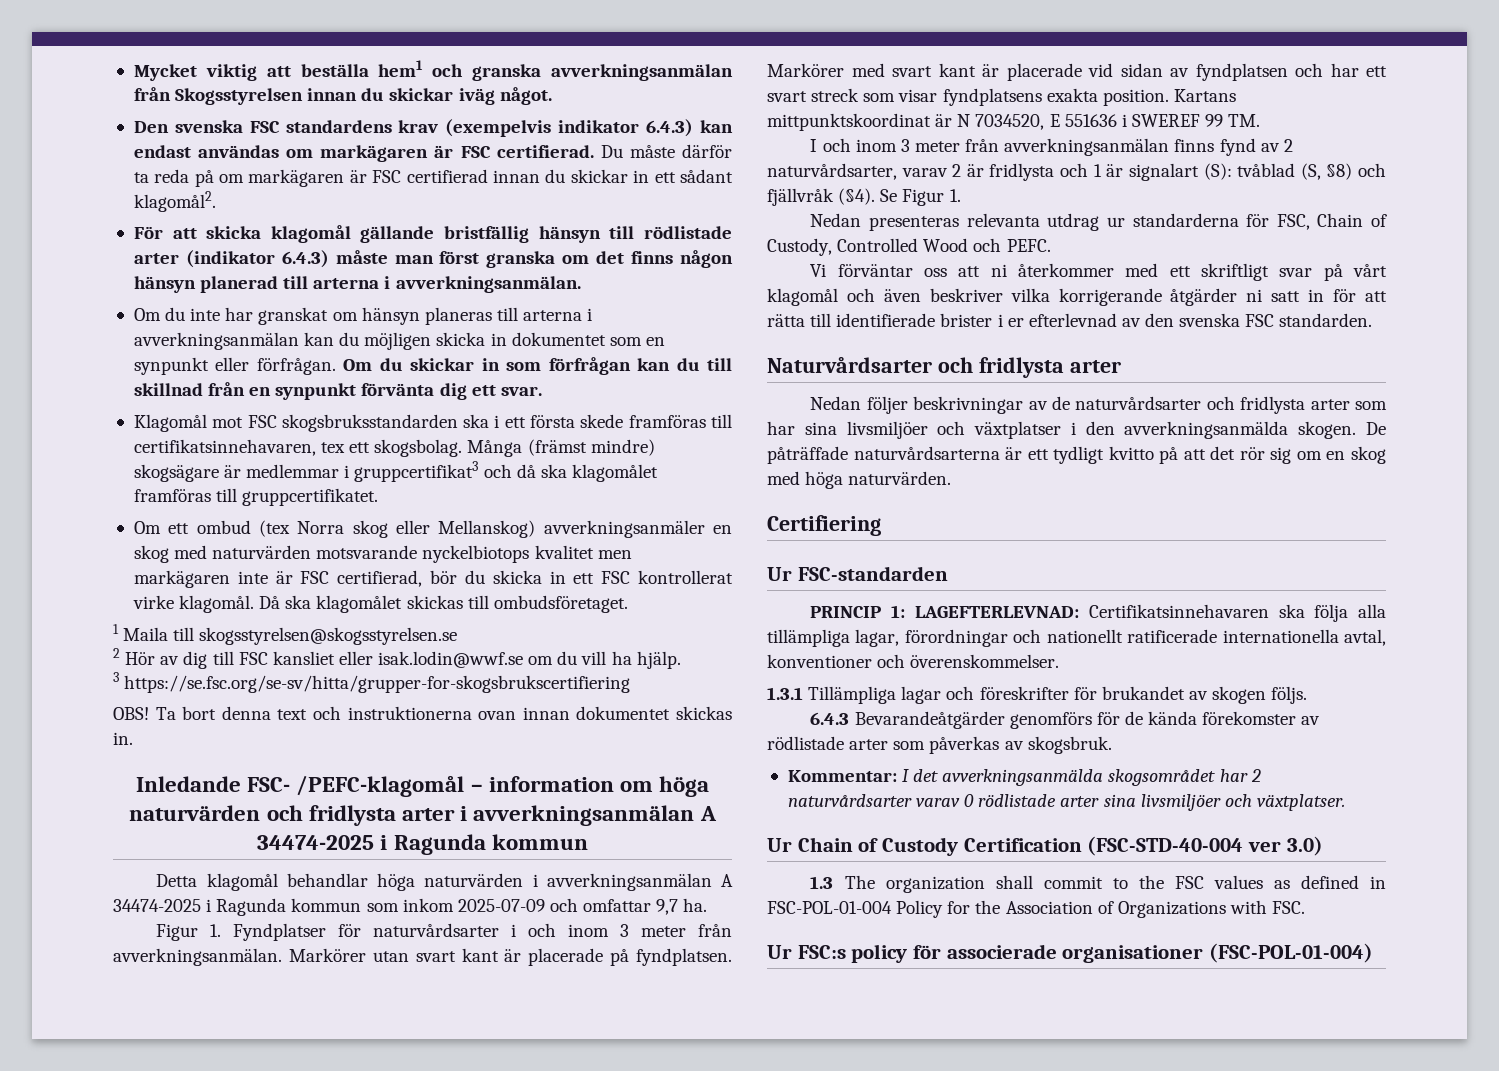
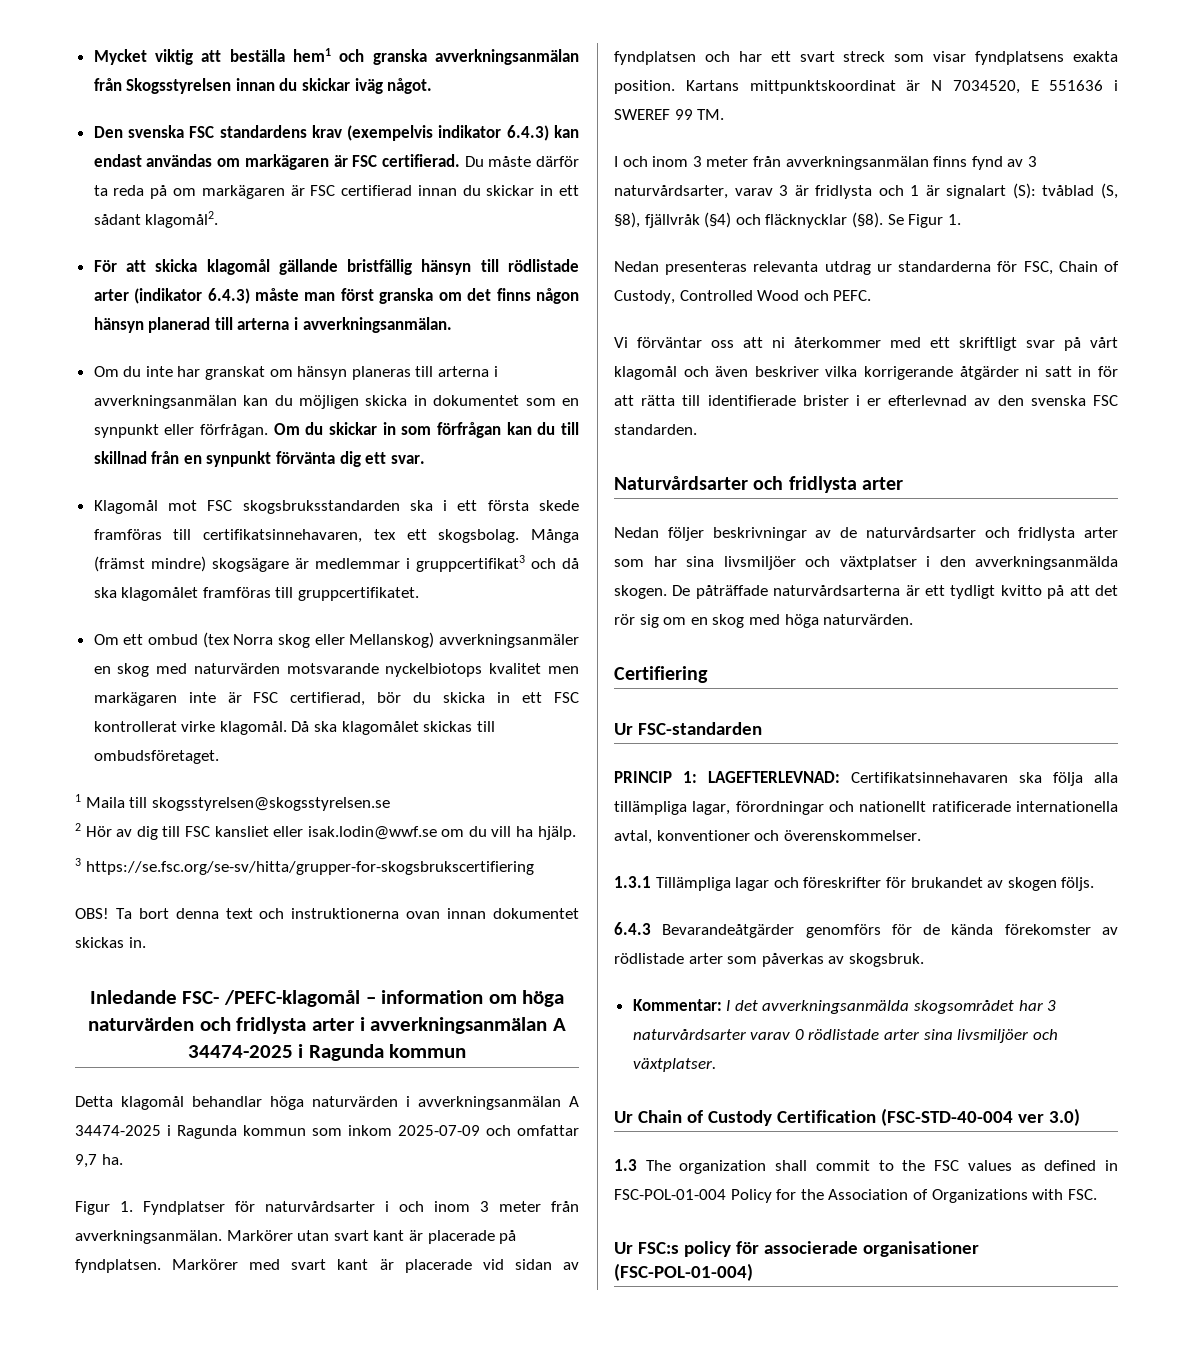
[1283,139,1293,152] 2 -> [1027,156,1037,167] 3
[952,164,962,177] 2 -> [779,185,789,196] 3
[1326,163,1386,180] [767,188,876,206] §8) och fjällvråk (§4). -> [614,212,883,228] §8), fjällvråk (§4) och fläcknycklar (§8).
[1250,769,1261,782] 2 -> [1047,1000,1057,1011] 3

